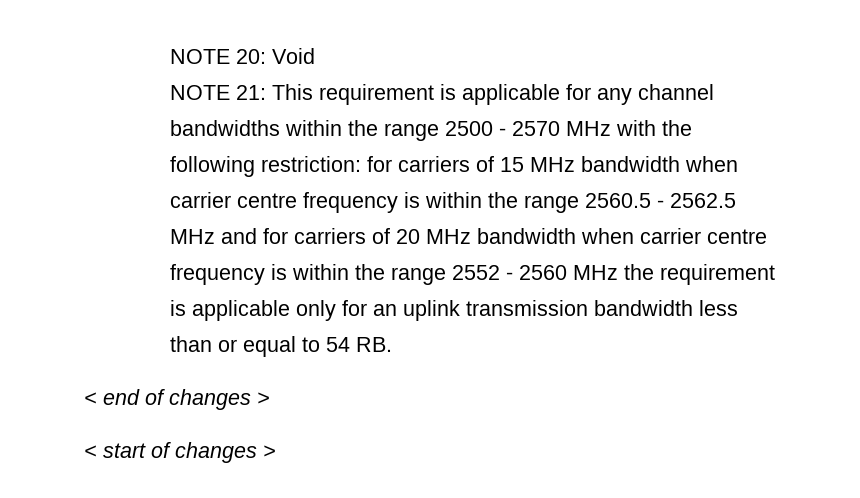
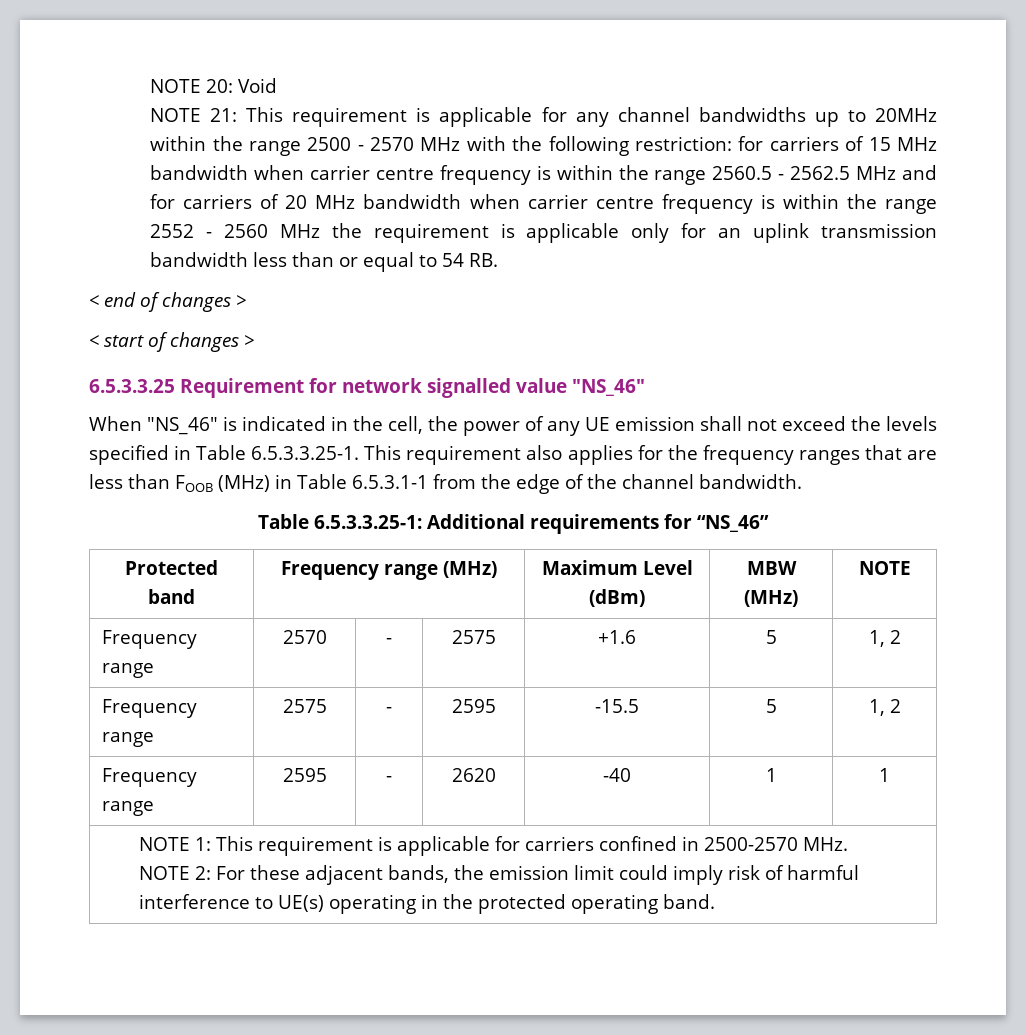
(280, 128) none -> [814,108,937,127] up to 20MHz
(276, 451) none -> [89,378,645,398] [89,416,937,436] [89,445,937,465] [89,474,802,494] [258,514,769,534] [125,560,218,575] [148,589,195,604] [281,561,497,580] [541,560,693,575] [589,589,645,607] [746,561,797,575] [744,590,798,607] [858,561,911,575] [102,630,198,649] [102,663,155,678] [282,630,327,644] [386,638,392,644] [451,630,496,644] [598,630,636,644] [765,630,777,644] [868,630,901,647] [102,699,198,718] [102,732,155,747] [282,699,327,713] [386,707,392,713] [451,699,496,713] [595,699,639,713] [765,699,777,713] [868,699,901,716] [102,768,198,787] [102,801,155,816] [282,768,327,782] [386,776,392,782] [451,768,496,782] [603,768,631,782] [765,768,777,782] [879,768,890,782] [139,836,849,856] [139,865,860,885] [139,894,716,914] // 6.5.3.3.25 Requirement for network signalled value "NS_46" // When "NS_46" is indicated in the cell, the power of any UE emission shall not exceed the levels specified in Table 6.5.3.3.25-1. This requirement also applies for the frequency ranges that are less than FOOB (MHz) in Table 6.5.3.1-1 from the edge of the channel bandwidth. // Table 6.5.3.3.25-1: Additional requirements for “NS_46” // Protected band | Frequency range (MHz) | Maximum Level (dBm) | MBW (MHz) | NOTE // Frequency range | 2570 | - | 2575 | +1.6 | 5 | 1, 2 // Frequency range | 2575 | - | 2595 | -15.5 | 5 | 1, 2 // Frequency range | 2595 | - | 2620 | -40 | 1 | 1 // NOTE 1: This requirement is applicable for carriers confined in 2500-2570 MHz. // NOTE 2: For these adjacent bands, the emission limit could imply risk of harmful interference to UE(s) operating in the protected operating band.

